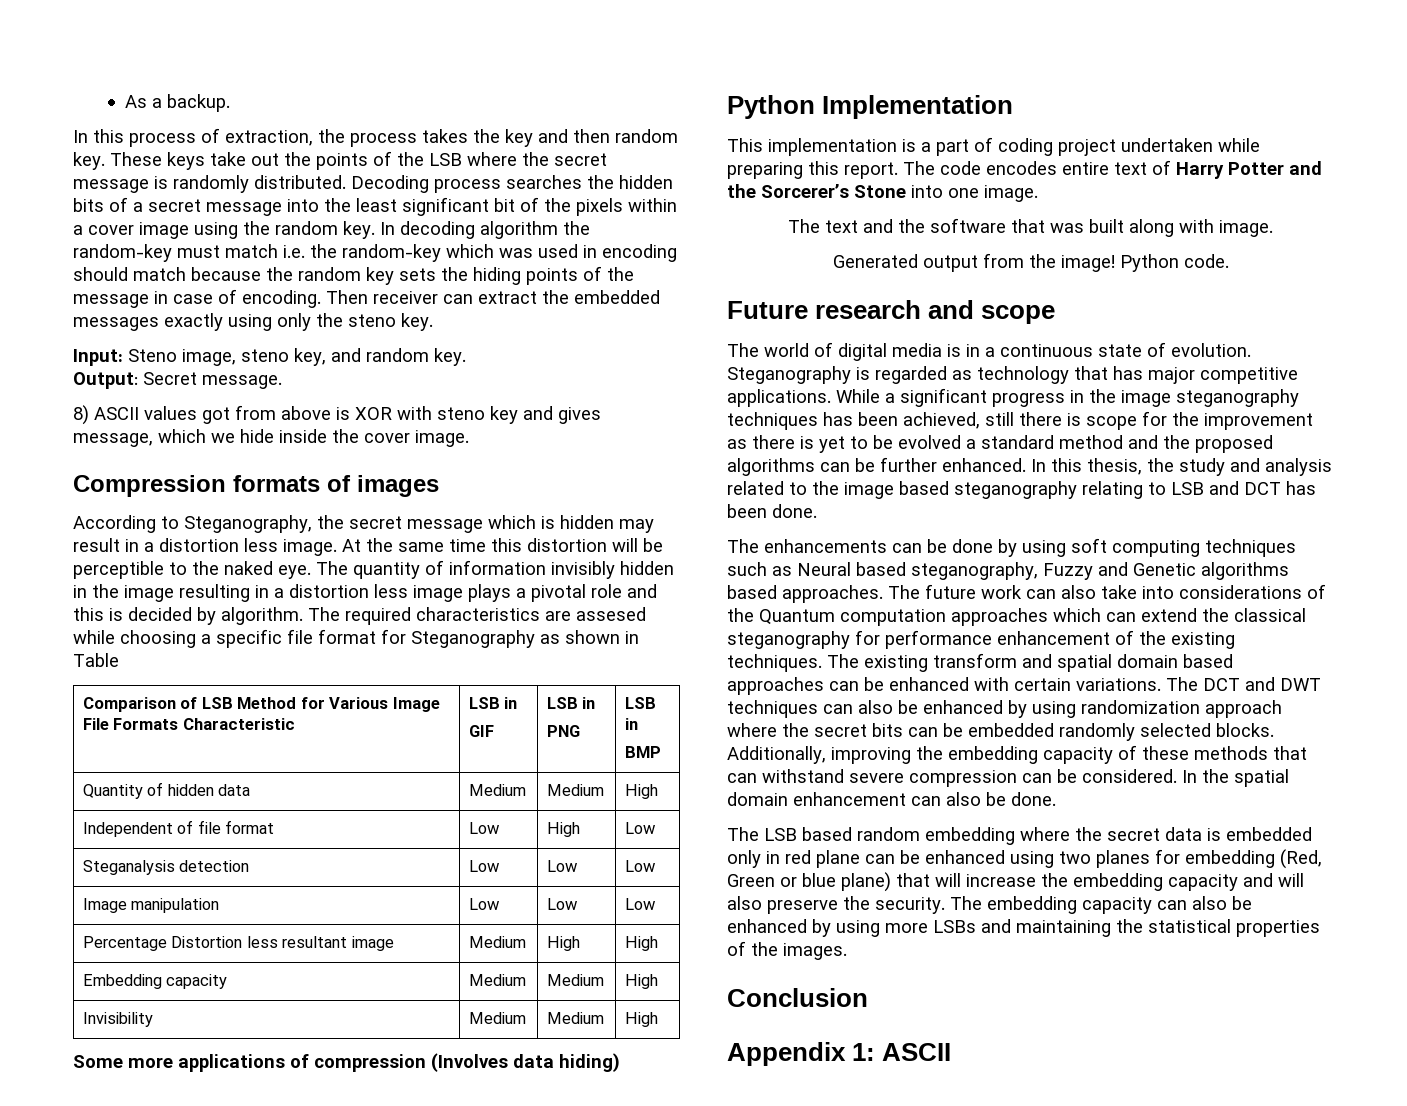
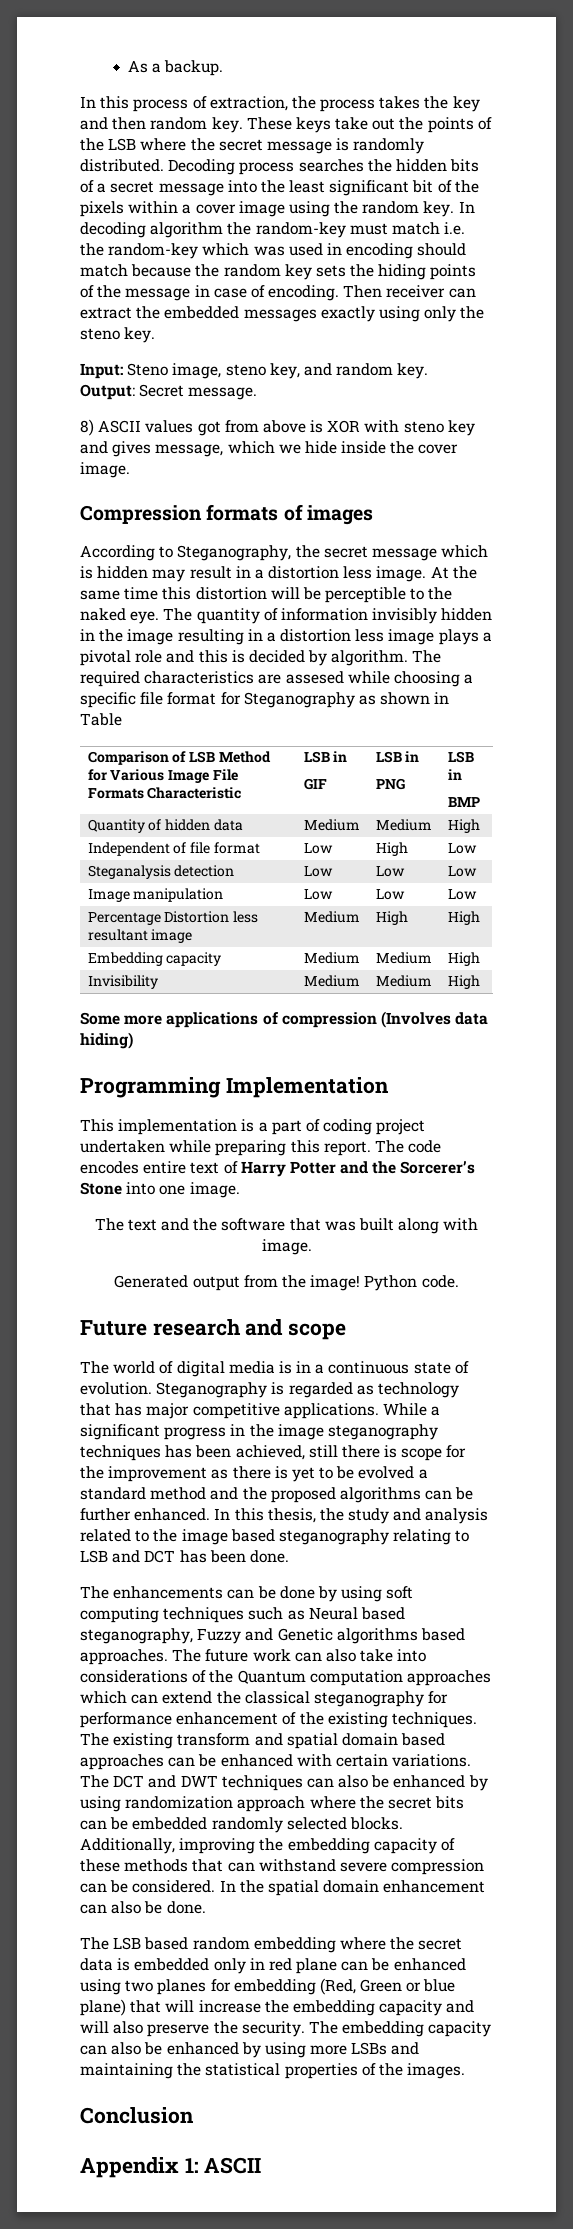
[727,95,815,119] Python -> [80,1077,221,1098] Programming

